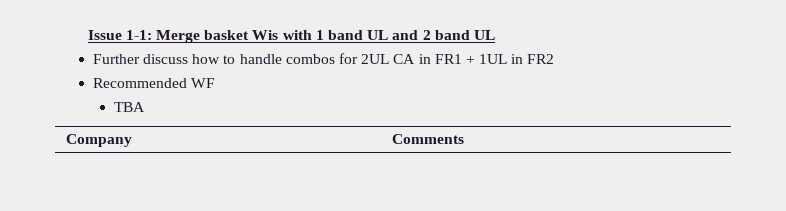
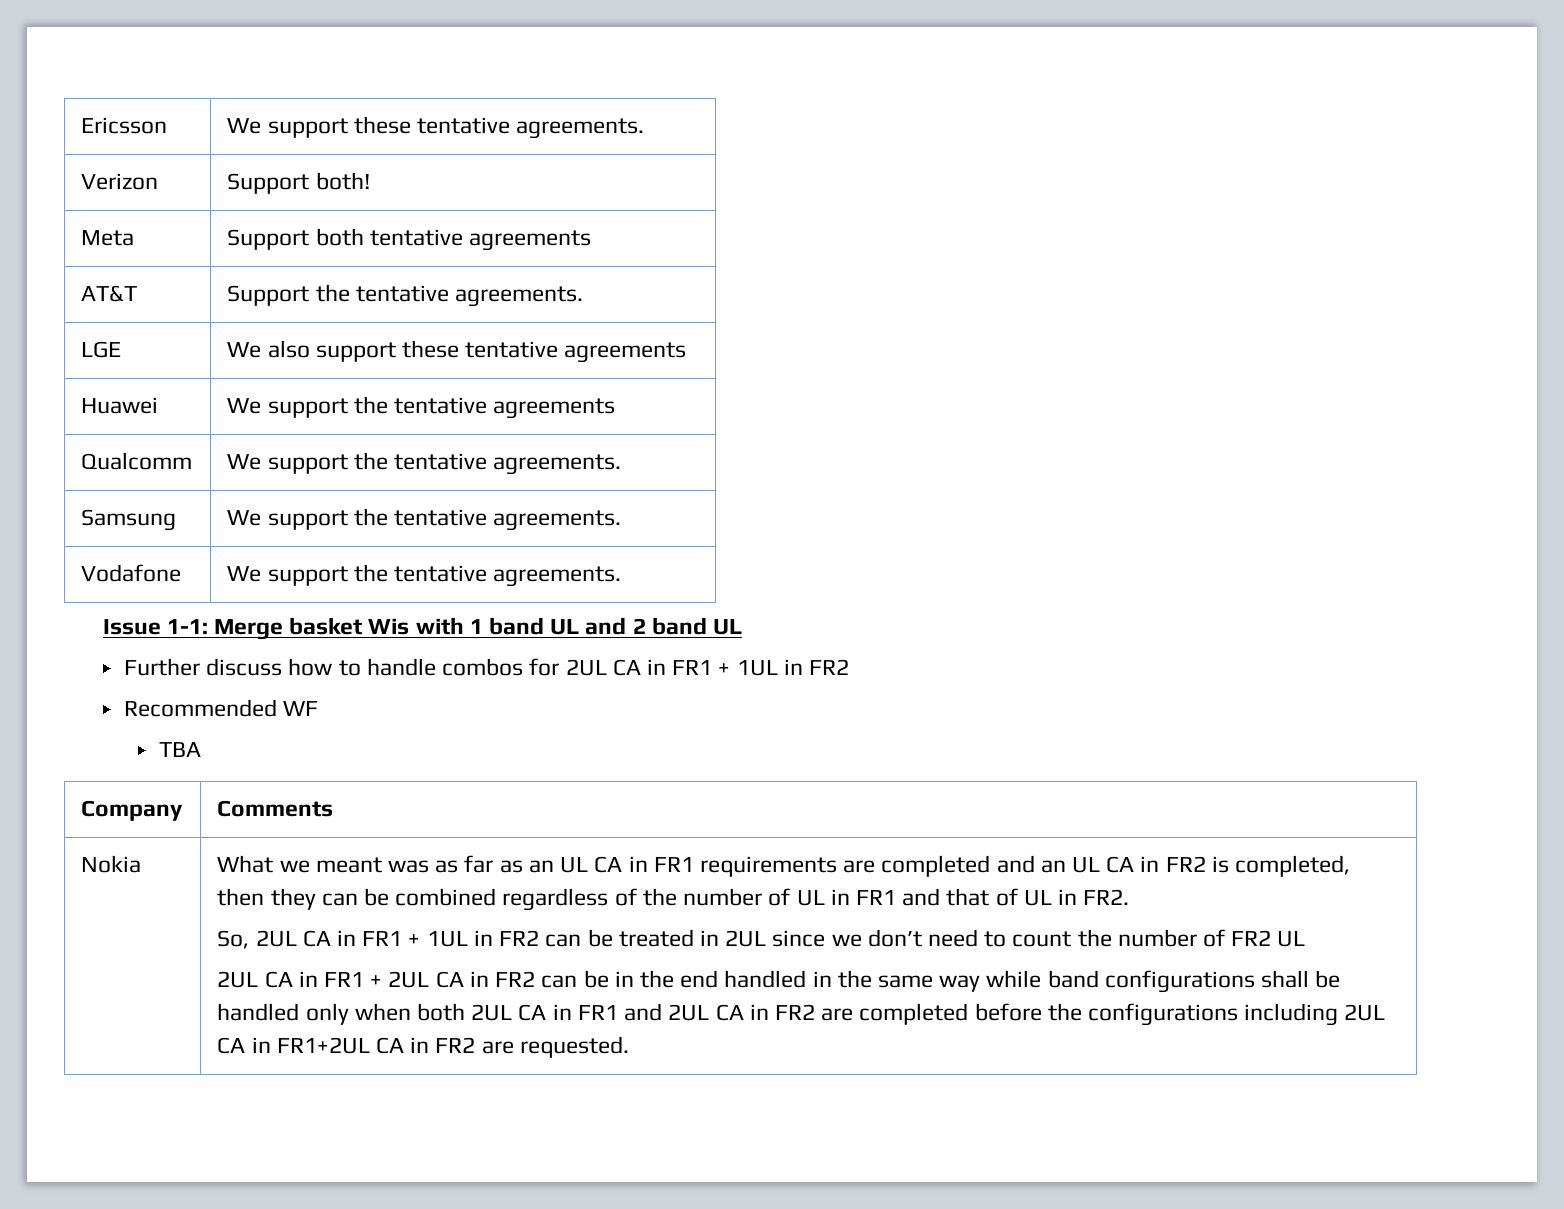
(87, 35) none -> [81,117,168,134] [227,116,645,139] [81,173,159,190] [227,172,370,194] [81,230,135,246] [227,228,592,251] [81,285,138,302] [227,284,584,307] [81,341,122,358] [227,340,687,363] [81,397,159,414] [227,396,616,419] [81,452,193,470] [227,452,622,475] [81,509,177,531] [227,508,622,531] [81,564,182,582] [227,564,622,587] Ericsson | We support these tentative agreements. // Verizon | Support both! // Meta | Support both tentative agreements // AT&T | Support the tentative agreements. // LGE | We also support these tentative agreements // Huawei | We support the tentative agreements // Qualcomm | We support the tentative agreements. // Samsung | We support the tentative agreements. // Vodafone | We support the tentative agreements. //
(464, 139) none -> [81,855,142,873] [217,855,1351,877] [217,888,1130,911] [217,929,1306,949] [217,970,1341,993] [217,1003,1386,1026] [217,1036,629,1058] // Nokia | What we meant was as far as an UL CA in FR1 requirements are completed and an UL CA in FR2 is completed, then they can be combined regardless of the number of UL in FR1 and that of UL in FR2. // So, 2UL CA in FR1 + 1UL in FR2 can be treated in 2UL since we don’t need to count the number of FR2 UL // 2UL CA in FR1 + 2UL CA in FR2 can be in the end handled in the same way while band configurations shall be handled only when both 2UL CA in FR1 and 2UL CA in FR2 are completed before the configurations including 2UL CA in FR1+2UL CA in FR2 are requested.

